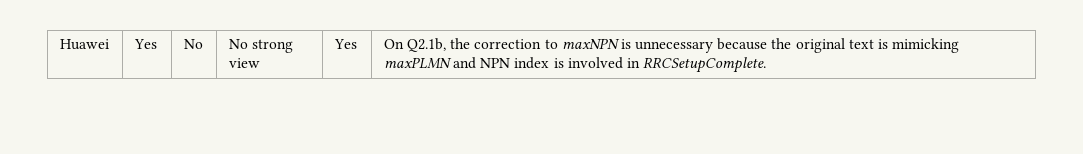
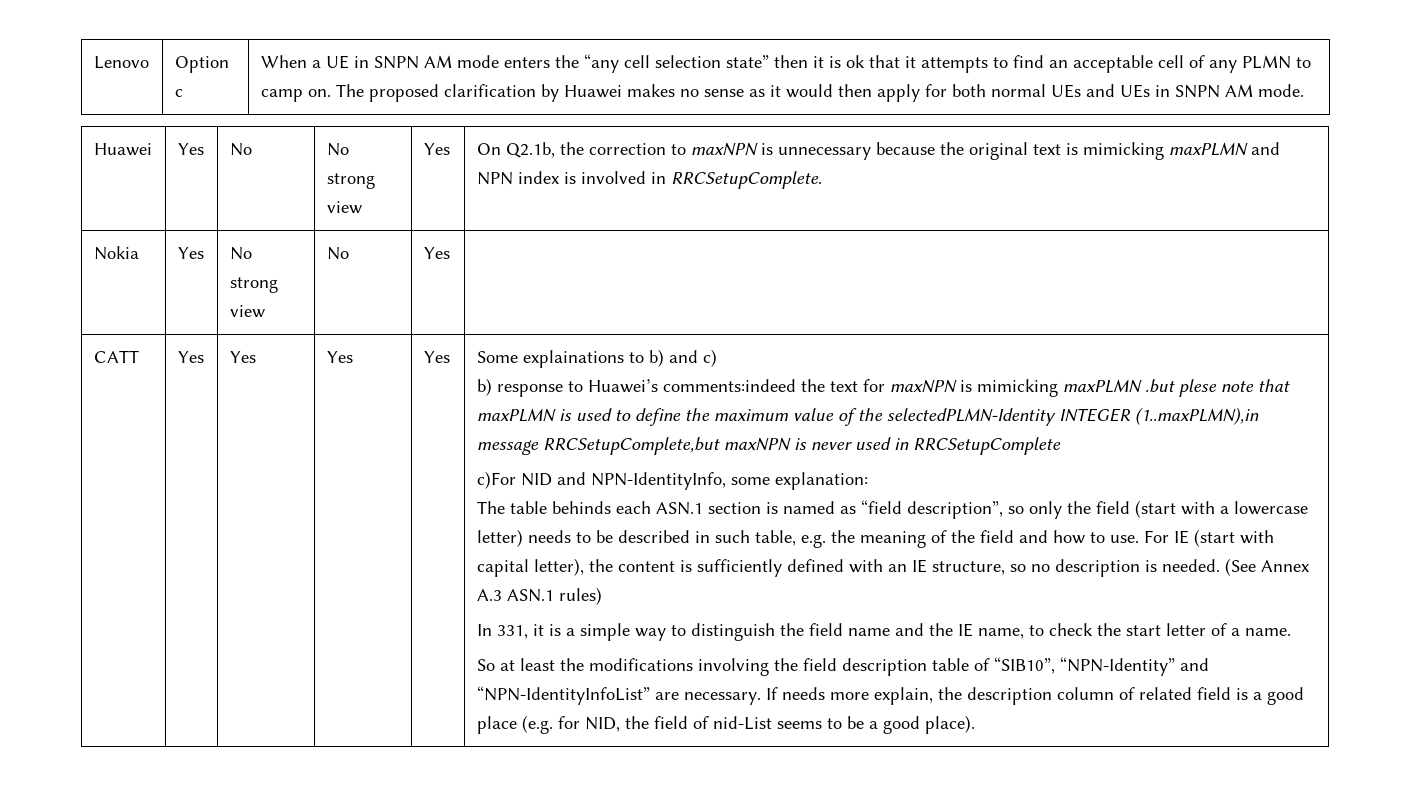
(59, 44) none -> [93,56,149,69] [174,56,229,73] [174,89,183,97] [260,54,1311,73] [260,84,1304,102] Lenovo | Option c | When a UE in SNPN AM mode enters the “any cell selection state” then it is ok that it attempts to find an acceptable cell of any PLMN to camp on. The proposed clarification by Huawei makes no sense as it would then apply for both normal UEs and UEs in SNPN AM mode. //
(767, 65) none -> [93,246,139,260] [177,247,204,259] [229,247,252,260] [229,277,278,293] [229,305,265,318] [326,247,349,260] [423,247,450,259] [93,350,139,363] [177,351,204,363] [229,351,256,363] [326,351,353,363] [423,351,450,363] [476,349,717,368] [476,378,1290,397] [476,407,1259,426] [476,437,1061,455] [476,471,868,490] [476,500,1308,519] [476,529,1274,548] [476,558,1309,577] [476,587,602,605] [476,623,1291,641] [476,657,1209,676] [476,686,1304,705] [476,715,975,734] // Nokia | Yes | No strong view | No | Yes | // CATT | Yes | Yes | Yes | Yes | Some explainations to b) and c) // b) response to Huawei’s comments:indeed the text for maxNPN is mimicking maxPLMN .but plese note that maxPLMN is used to define the maximum value of the selectedPLMN-Identity INTEGER (1..maxPLMN),in message RRCSetupComplete,but maxNPN is never used in RRCSetupComplete // c)For NID and NPN-IdentityInfo, some explanation: // The table behinds each ASN.1 section is named as “field description”, so only the field (start with a lowercase letter) needs to be described in such table, e.g. the meaning of the field and how to use. For IE (start with capital letter), the content is sufficiently defined with an IE structure, so no description is needed. (See Annex A.3 ASN.1 rules) // In 331, it is a simple way to distinguish the field name and the IE name, to check the start letter of a name. // So at least the modifications involving the field description table of “SIB10”, “NPN-Identity” and “NPN-IdentityInfoList” are necessary. If needs more explain, the description column of related field is a good place (e.g. for NID, the field of nid-List seems to be a good place).

